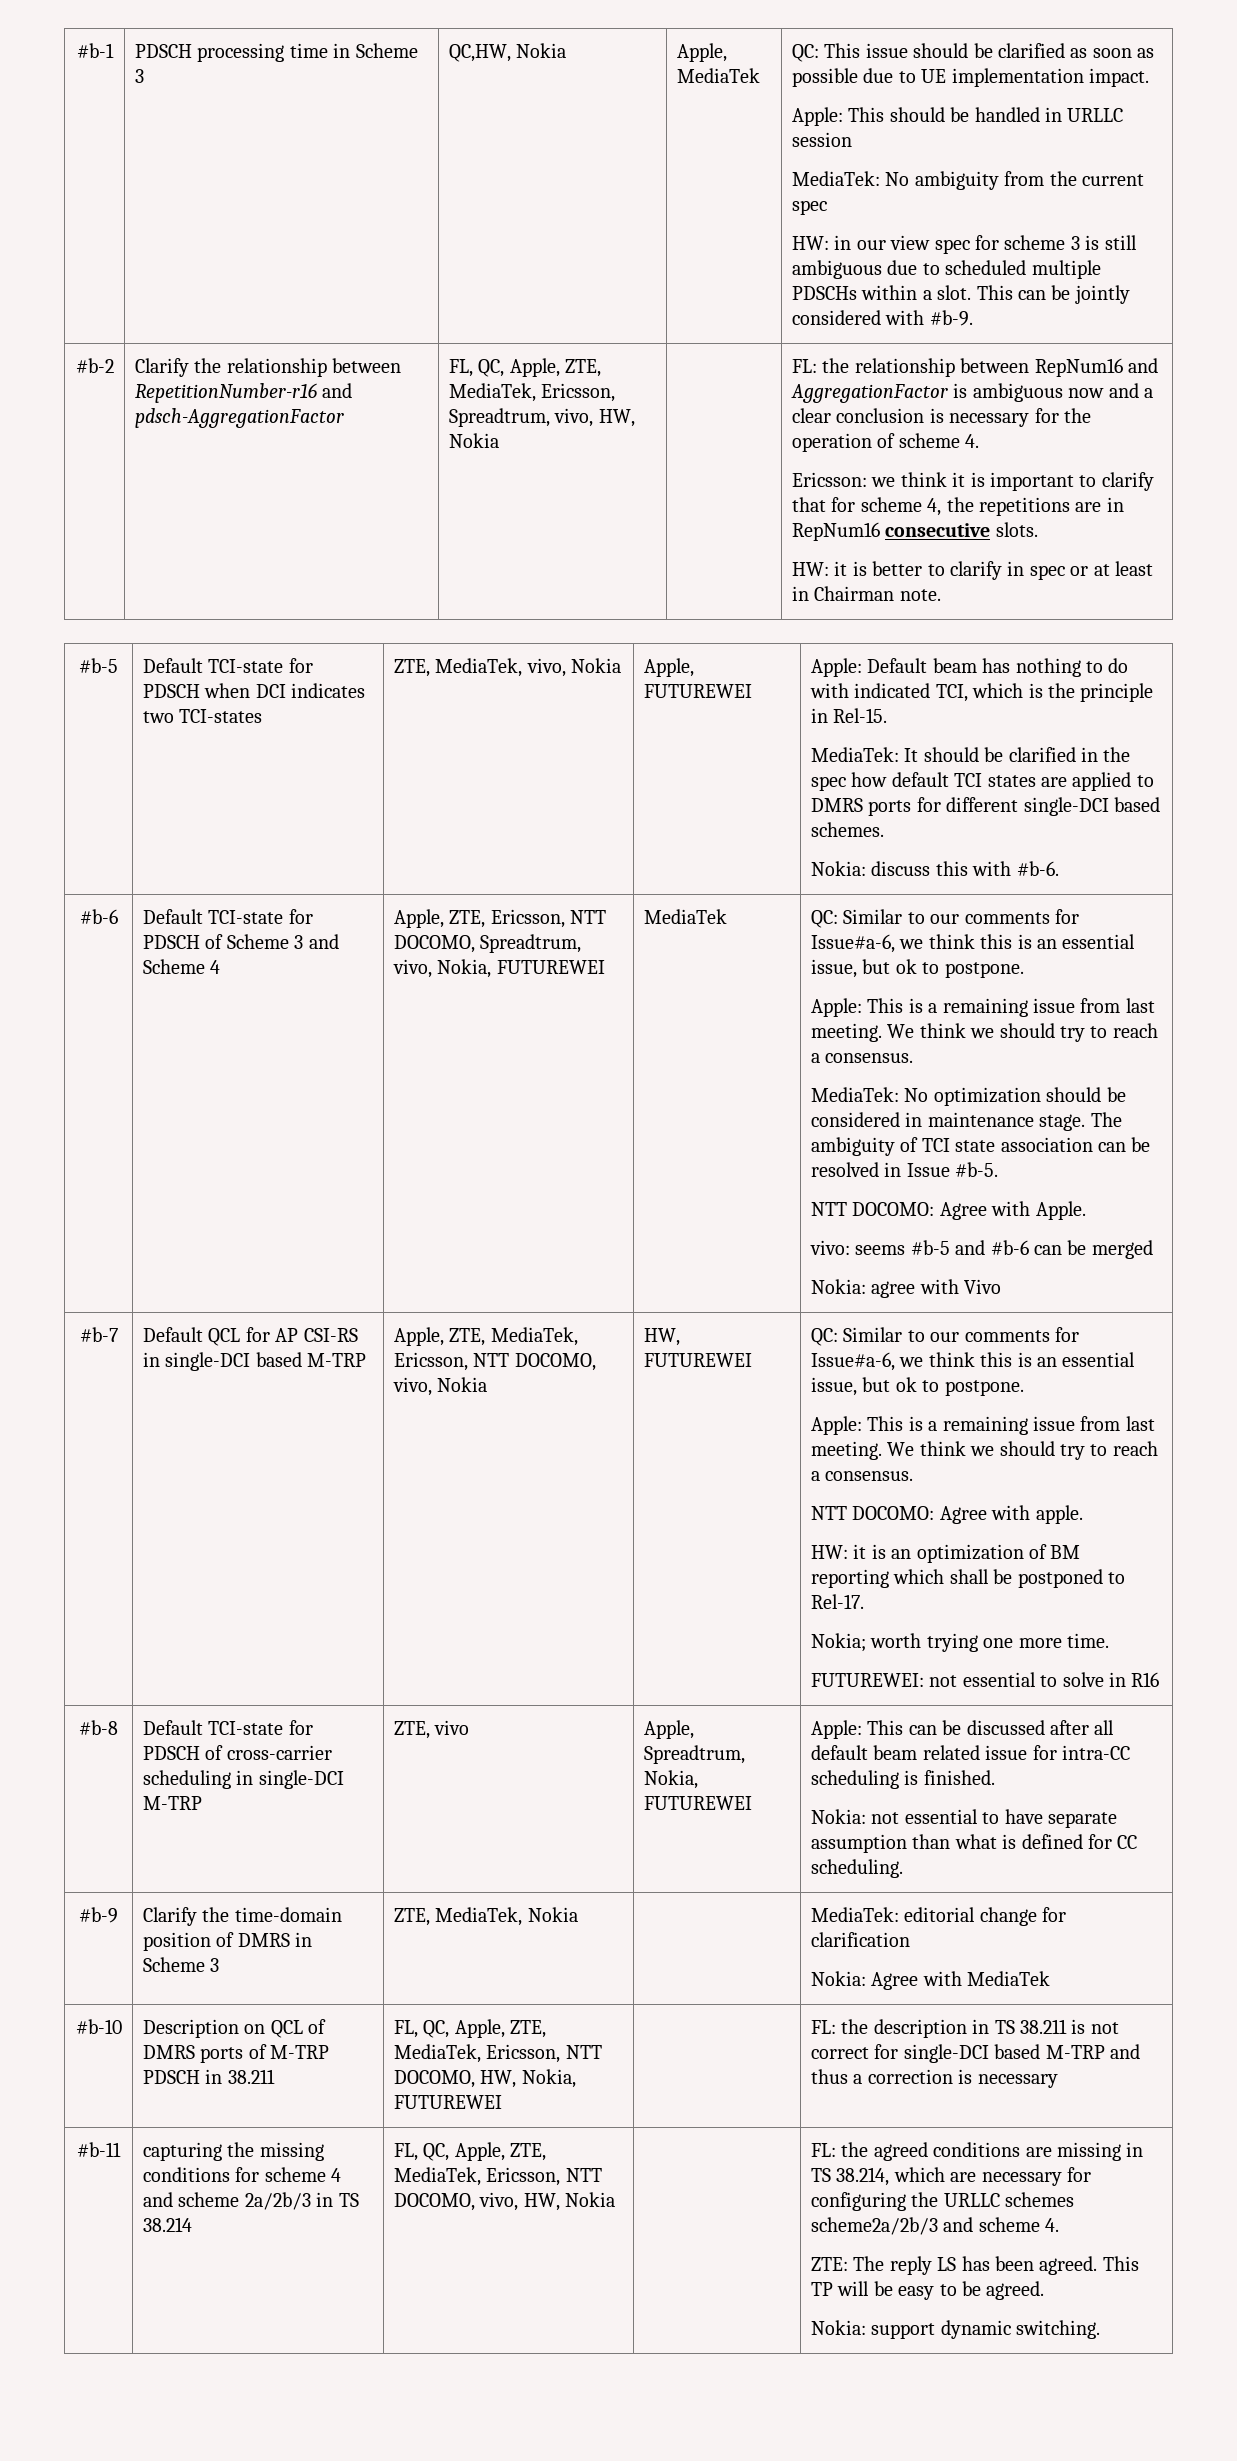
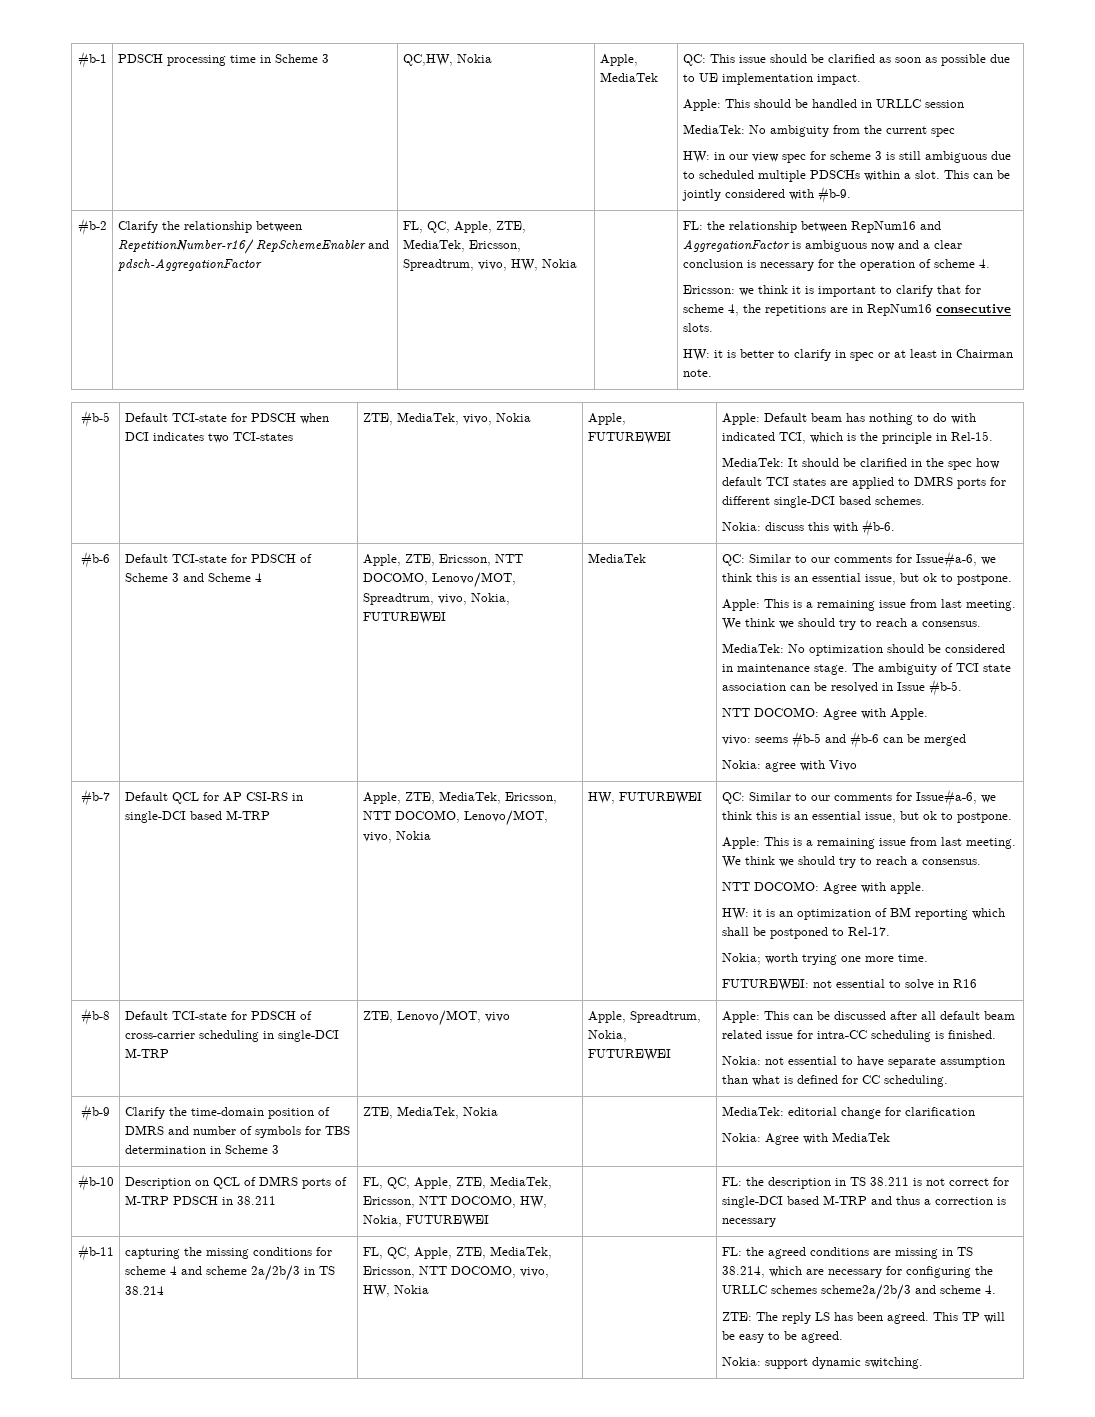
[134,383,317,403] RepetitionNumber-r16 -> [117,239,366,254] RepetitionNumber-r16/ RepSchemeEnabler
(475, 944) none -> [431,572,516,588] Lenovo/MOT,
(596, 1362) none -> [463,810,548,826] Lenovo/MOT,
(430, 1730) none -> [396,1010,481,1026] Lenovo/MOT,
(290, 1940) none -> [167,1126,350,1138] [124,1145,206,1154] and number of symbols for TBS determination

